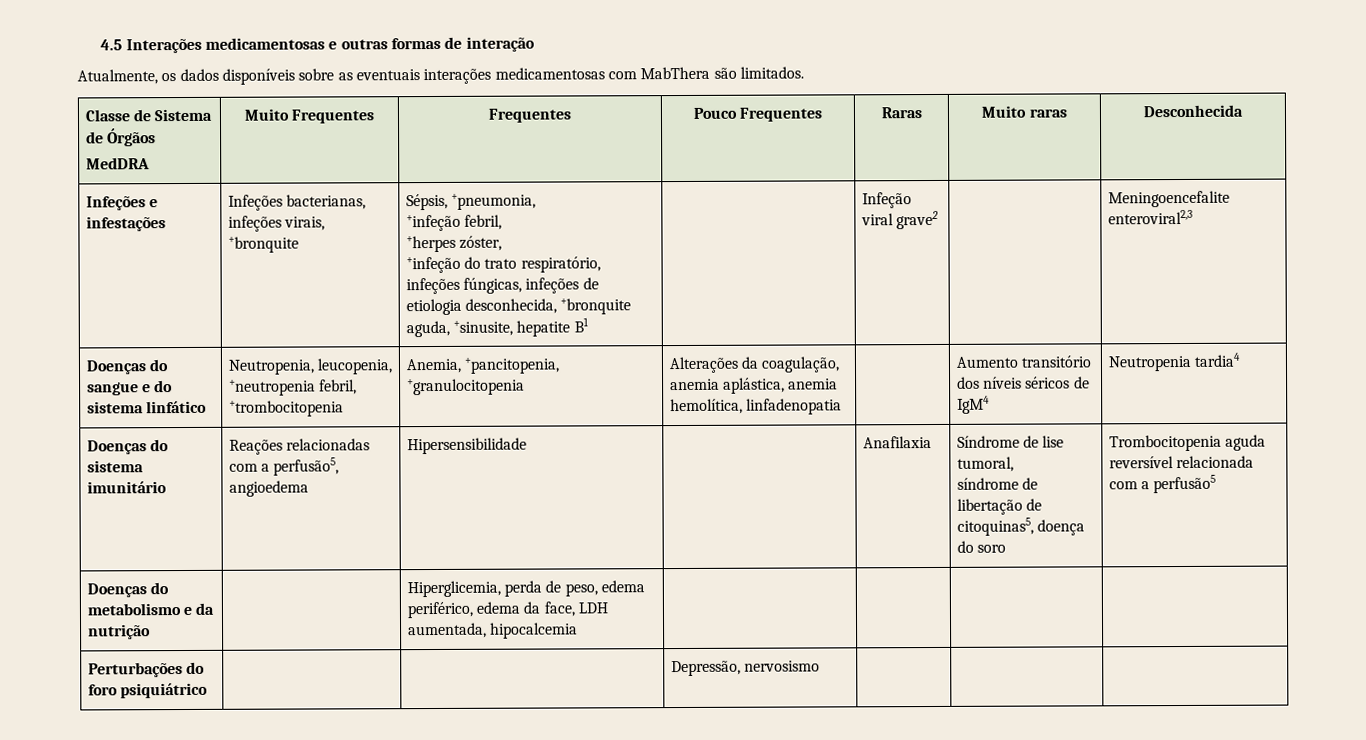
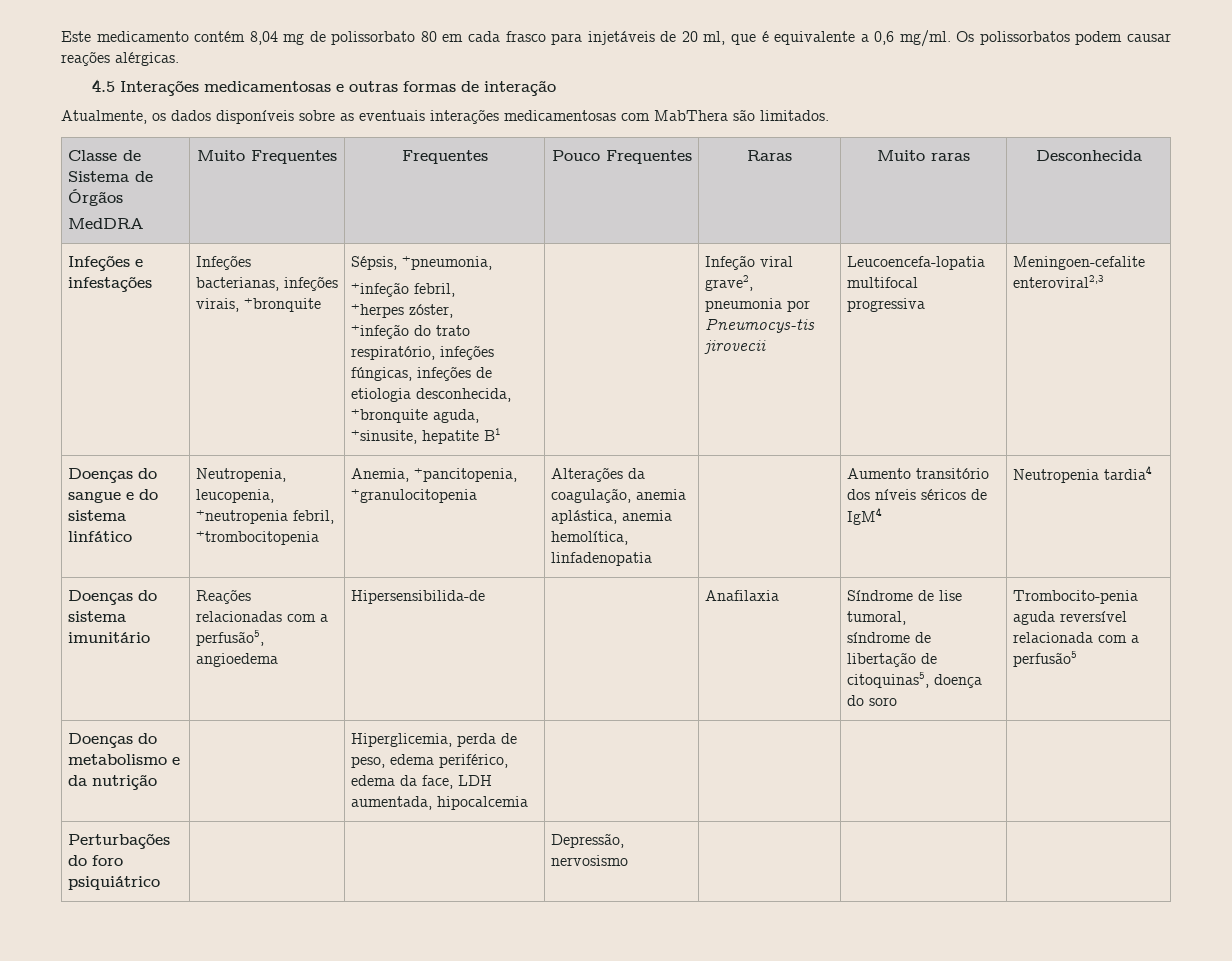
(100, 45) none -> [61,30,1171,47] [61,51,179,66] Este medicamento contém 8,04 mg de polissorbato 80 em cada frasco para injetáveis de 20 ml, que é equivalente a 0,6 mg/ml. Os polissorbatos podem causar reações alérgicas. //
[895,210,939,230] [1107,190,1230,208] grave2 | | Meningoencefalite -> [704,275,753,291] [704,298,810,312] [704,318,815,333] [703,340,766,354] [846,256,985,270] [846,277,918,288] [846,298,925,312] [1012,256,1145,270] grave2, pneumonia por Pneumocys-tis jirovecii | Leucoencefa-lopatia multifocal progressiva | Meningoen-cefalite
[406,437,527,455] Hipersensibilidade -> [350,590,485,604] Hipersensibilida-de
[1108,434,1222,452] Trombocitopenia -> [1012,590,1138,604] Trombocito-penia

